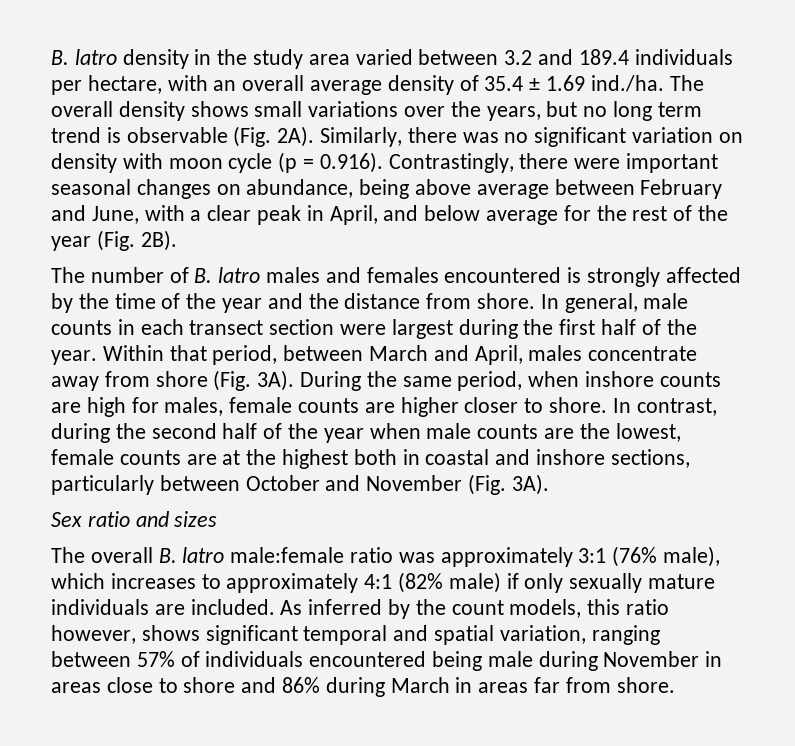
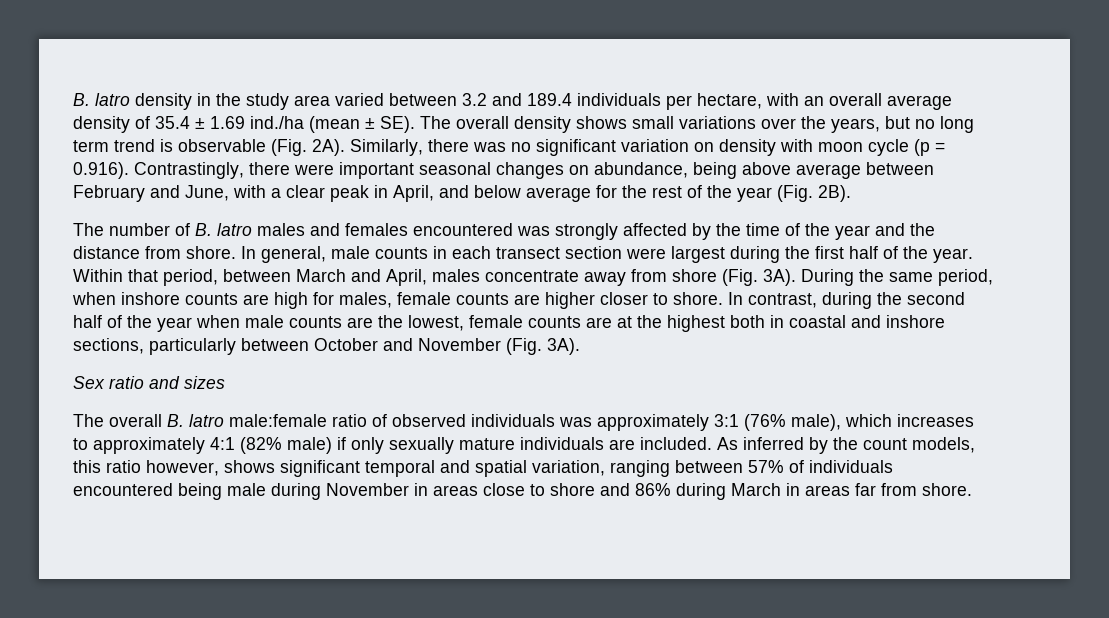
[590,75,664,92] ind./ha. -> [250,116,415,133] ind./ha (mean ± SE).
[567,267,582,283] is -> [517,226,550,236] was
(394, 555) none -> [372,414,555,427] of observed individuals

